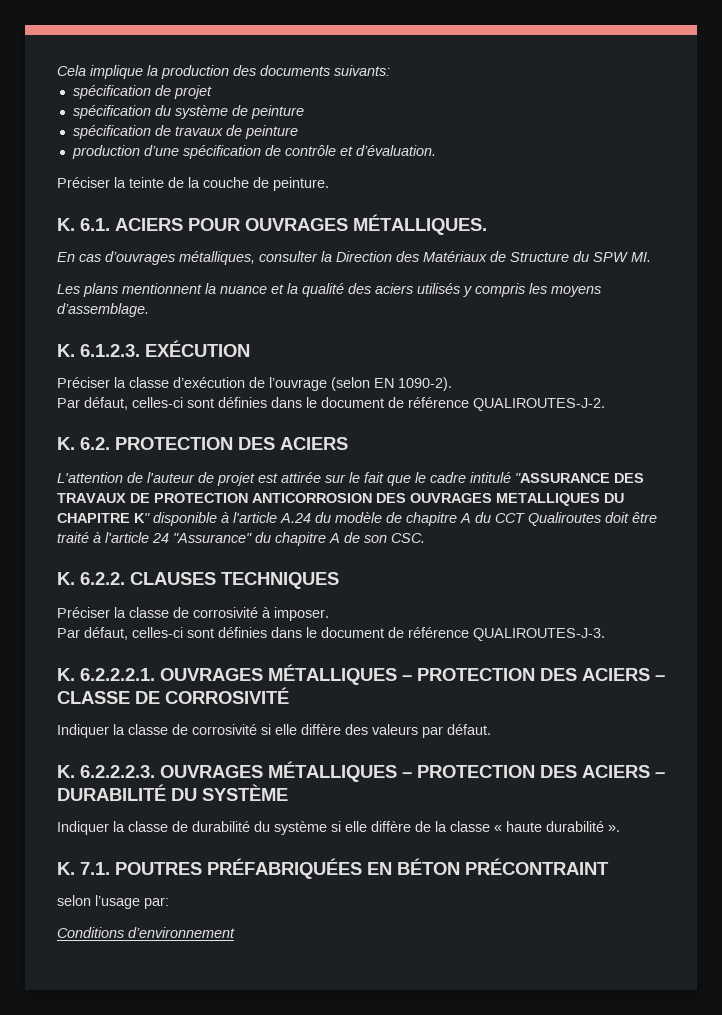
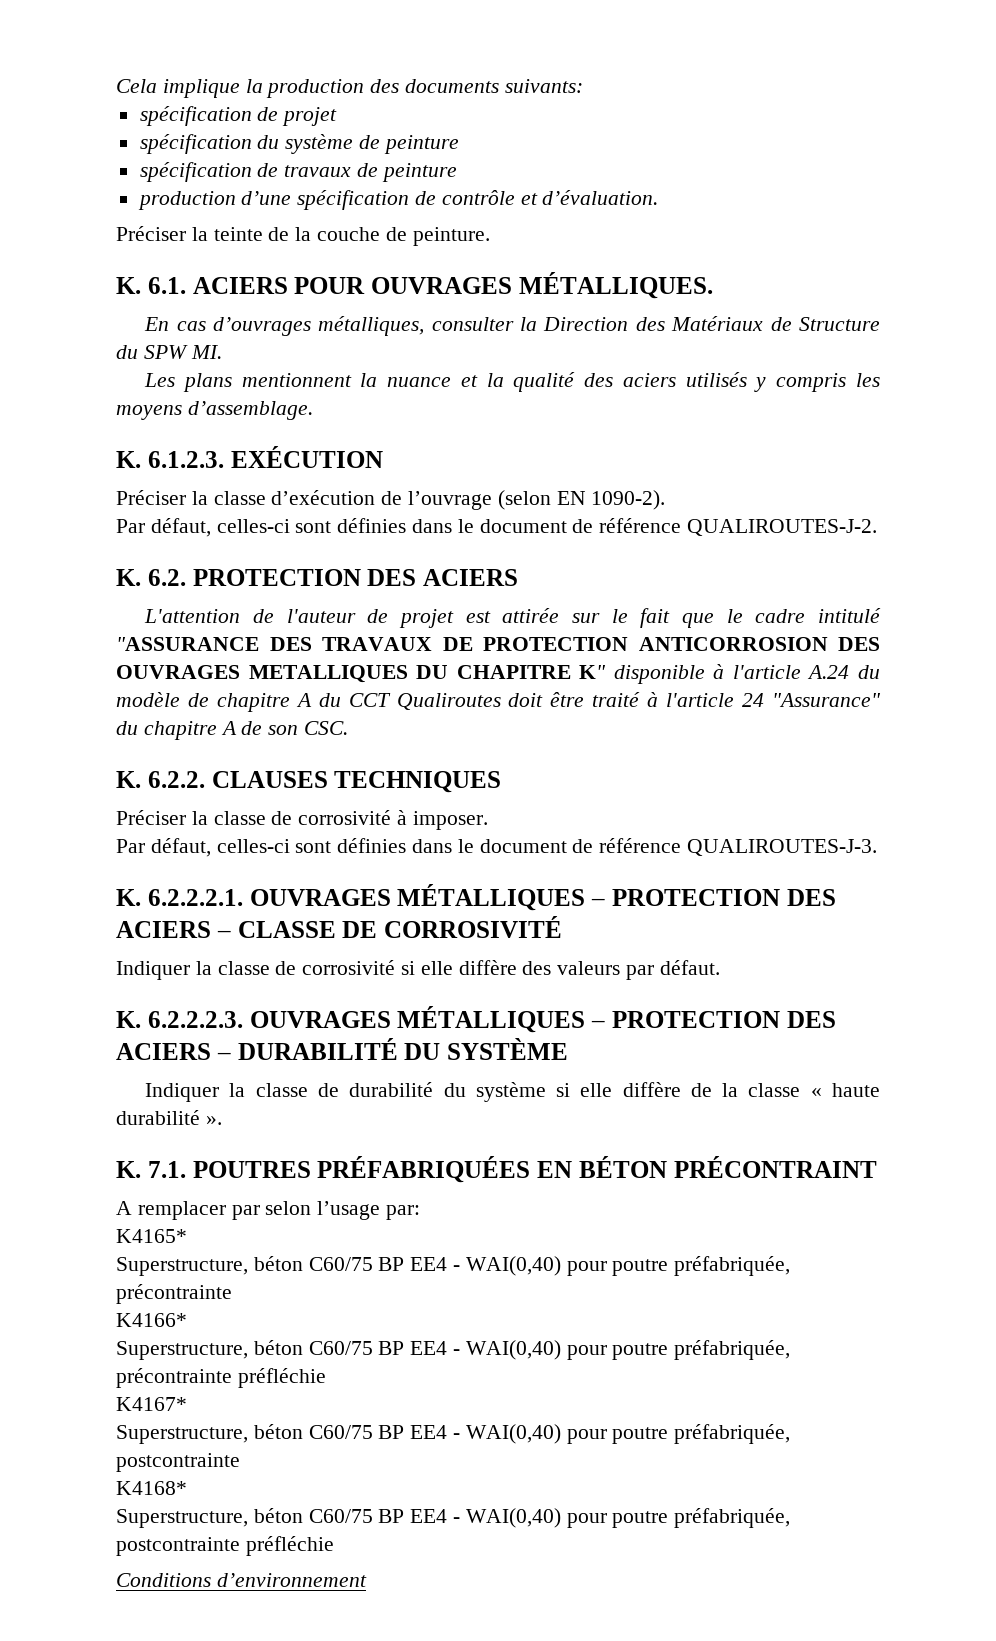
(609, 866) none -> [116,1201,260,1220] A remplacer par
(169, 903) none -> [116,1229,187,1243] [116,1256,791,1276] [116,1284,232,1304] [116,1313,187,1327] [116,1340,791,1360] [116,1368,326,1388] [116,1397,187,1411] [116,1424,791,1444] [116,1453,240,1472] [116,1481,187,1495] [116,1508,791,1528] [116,1536,334,1556] // K4165* // Superstructure, béton C60/75 BP EE4 - WAI(0,40) pour poutre préfabriquée, précontrainte // K4166* // Superstructure, béton C60/75 BP EE4 - WAI(0,40) pour poutre préfabriquée, précontrainte préfléchie // K4167* // Superstructure, béton C60/75 BP EE4 - WAI(0,40) pour poutre préfabriquée, postcontrainte // K4168* // Superstructure, béton C60/75 BP EE4 - WAI(0,40) pour poutre préfabriquée, postcontrainte préfléchie

